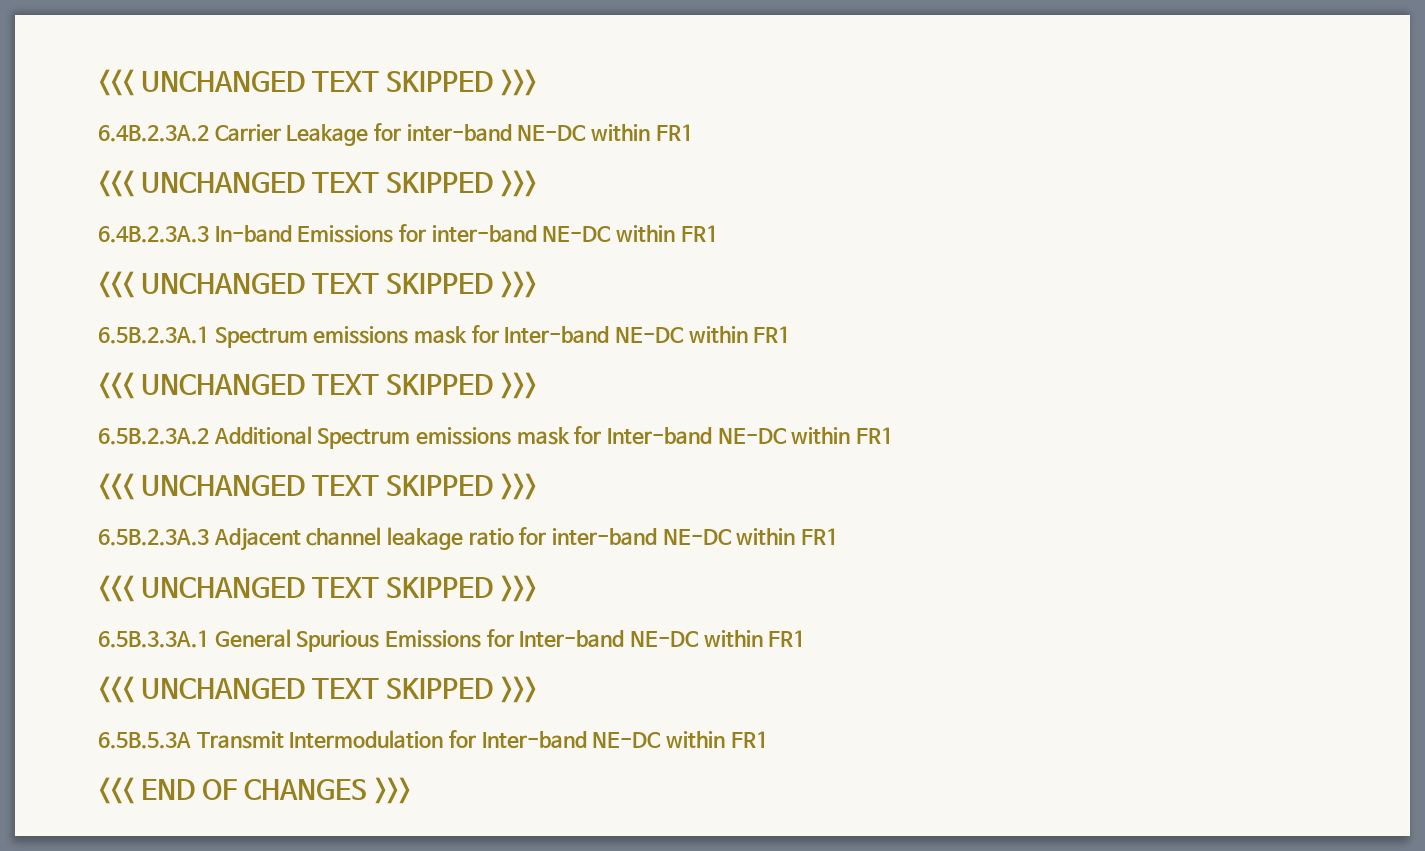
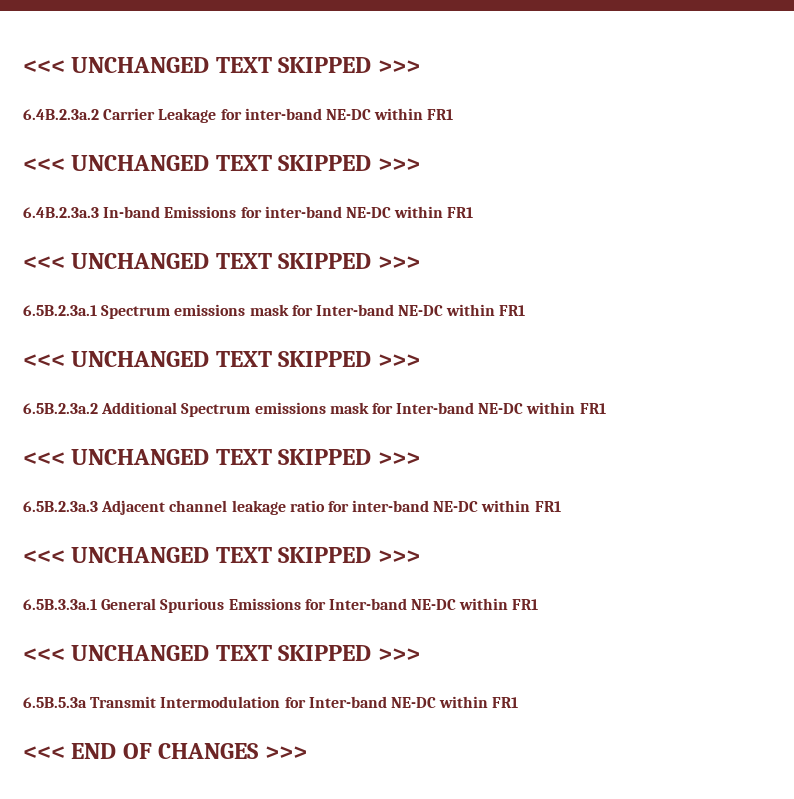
[98,69,537,96] [98,125,209,142] <<< UNCHANGED TEXT SKIPPED >>> // 6.4B.2.3A.2 -> [23,57,420,73] [23,109,99,120] <<< UNCHANGED TEXT SKIPPED >>> // 6.4B.2.3a.2
[98,226,209,243] 6.4B.2.3A.3 -> [23,207,99,218] 6.4B.2.3a.3
[98,326,209,344] 6.5B.2.3A.1 -> [23,305,97,316] 6.5B.2.3a.1
[98,428,209,445] 6.5B.2.3A.2 -> [23,403,98,414] 6.5B.2.3a.2
[98,529,209,546] 6.5B.2.3A.3 -> [23,501,98,512] 6.5B.2.3a.3
[98,630,209,648] 6.5B.3.3A.1 -> [23,599,97,610] 6.5B.3.3a.1
[98,732,191,749] 6.5B.5.3A -> [23,697,87,708] 6.5B.5.3a

